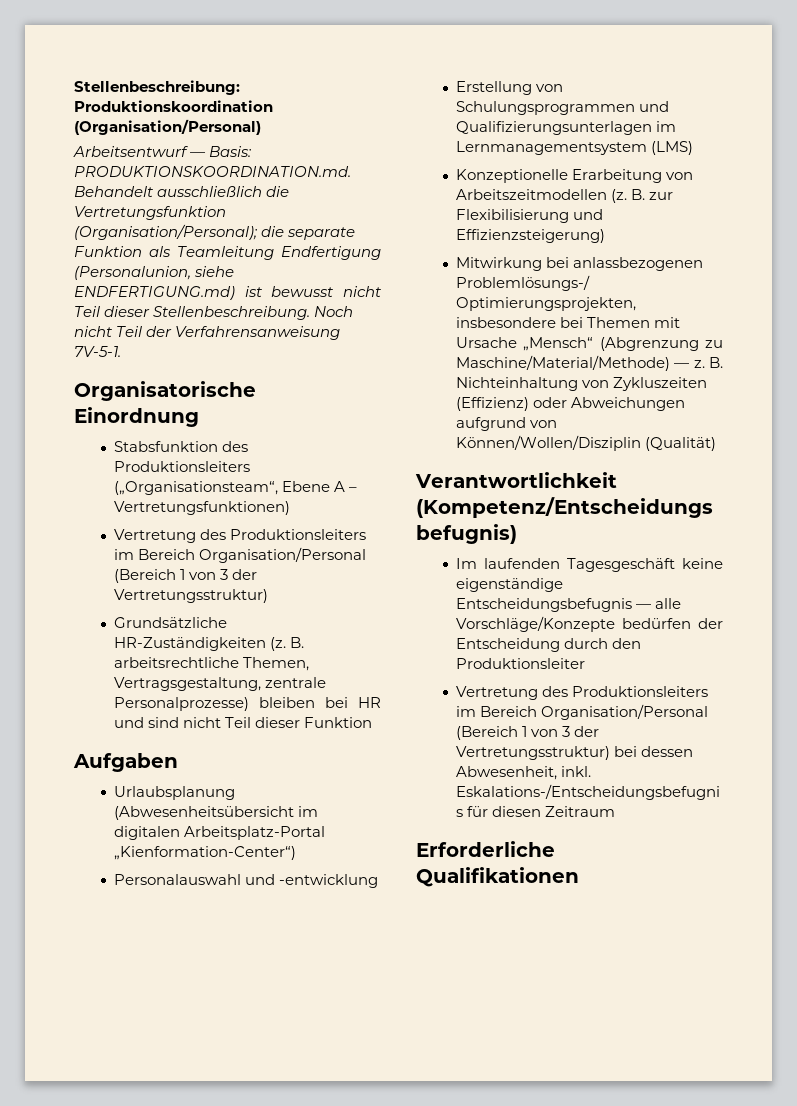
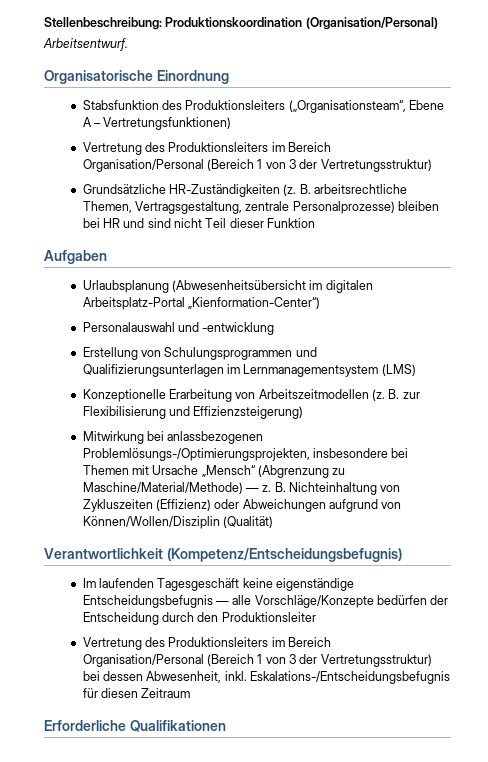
[73,146,253,157] [74,166,351,177] [74,186,290,197] [74,206,226,220] [74,224,356,240] [74,246,381,260] [74,266,235,280] [74,286,382,300] [74,306,354,320] [74,326,341,340] [74,346,121,357] Arbeitsentwurf — Basis: PRODUKTIONSKOORDINATION.md. Behandelt ausschließlich die Vertretungsfunktion (Organisation/Personal); die separate Funktion als Teamleitung Endfertigung (Personalunion, siehe ENDFERTIGUNG.md) ist bewusst nicht Teil dieser Stellenbeschreibung. Noch nicht Teil der Verfahrensanweisung 7V-5-1. -> [43,38,128,51] Arbeitsentwurf.

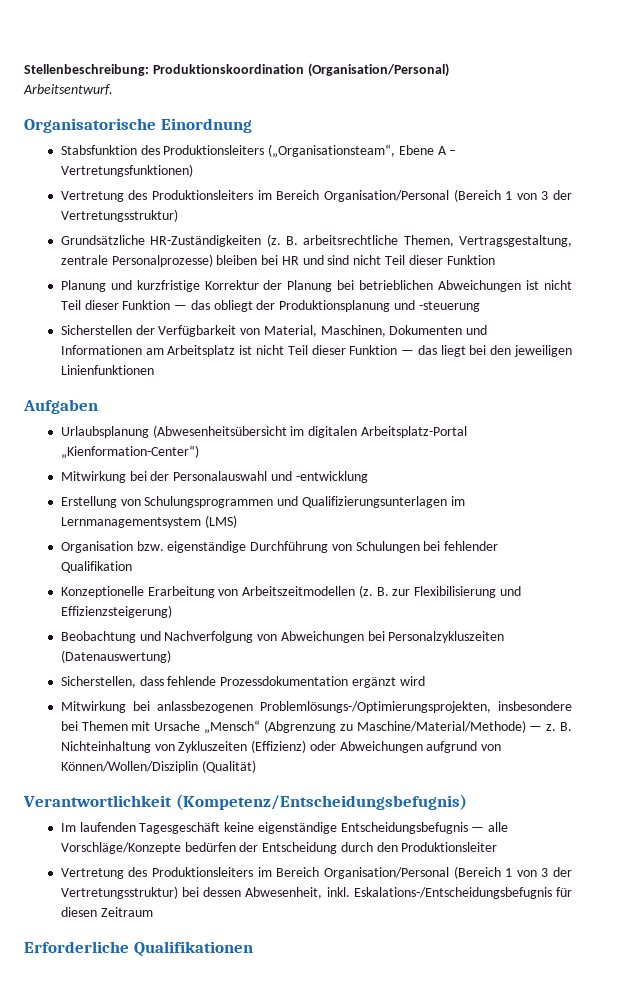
(316, 223) none -> [60,280,572,292] [60,300,480,312] [60,325,488,337] [60,345,572,357] [60,365,154,375] // Planung und kurzfristige Korrektur der Planung bei betrieblichen Abweichungen ist nicht Teil dieser Funktion — das obliegt der Produktionsplanung und -steuerung // Sicherstellen der Verfügbarkeit von Material, Maschinen, Dokumenten und Informationen am Arbeitsplatz ist nicht Teil dieser Funktion — das liegt bei den jeweiligen Linienfunktionen
(320, 303) none -> [60,471,170,483] Mitwirkung bei der
(416, 370) none -> [60,541,499,553] [60,561,132,573] // Organisation bzw. eigenständige Durchführung von Schulungen bei fehlender Qualifikation
(304, 412) none -> [60,631,505,643] [60,650,171,663] [60,676,425,688] // Beobachtung und Nachverfolgung von Abweichungen bei Personalzykluszeiten (Datenauswertung) // Sicherstellen, dass fehlende Prozessdokumentation ergänzt wird

